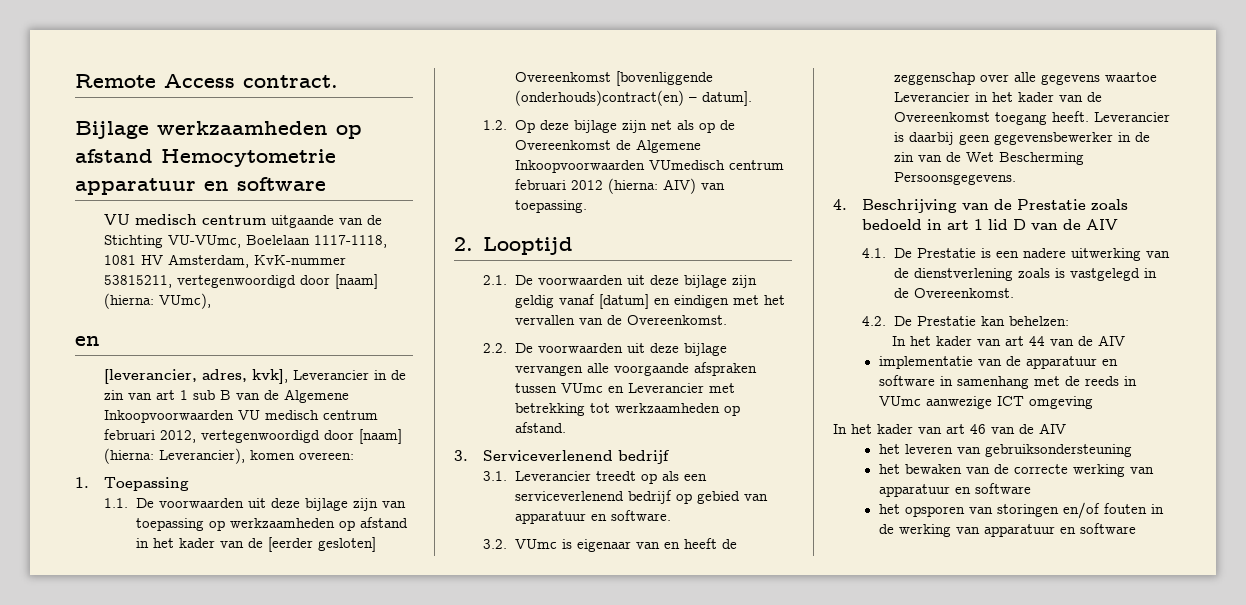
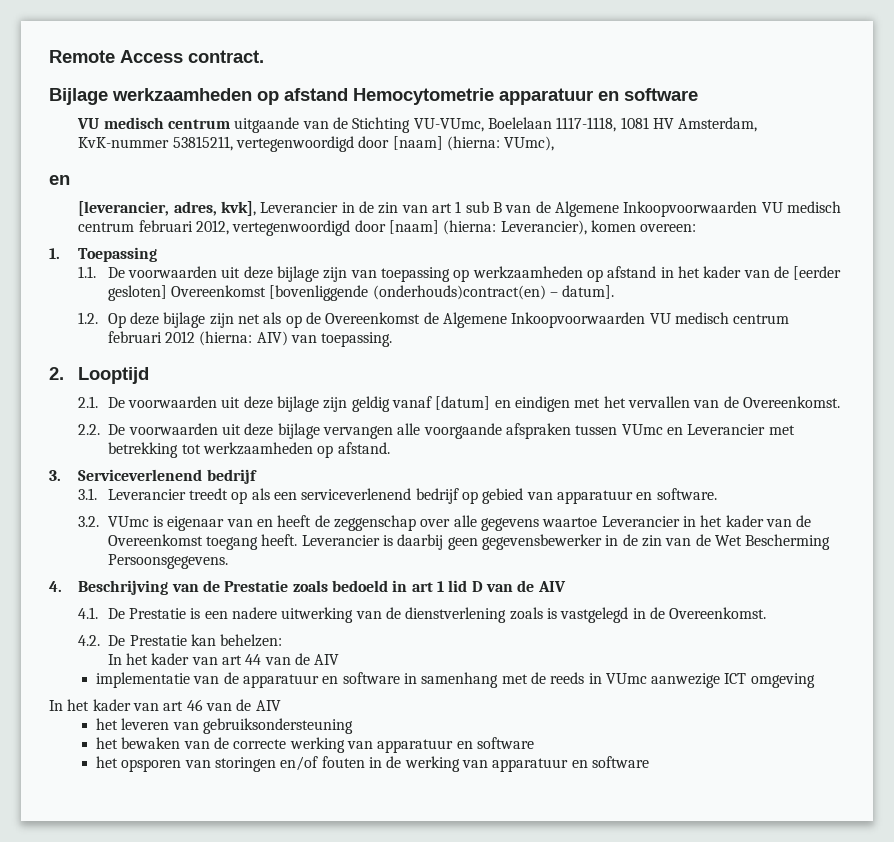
[648,160,725,170] VUmedisch -> [649,312,729,324] VU medisch

